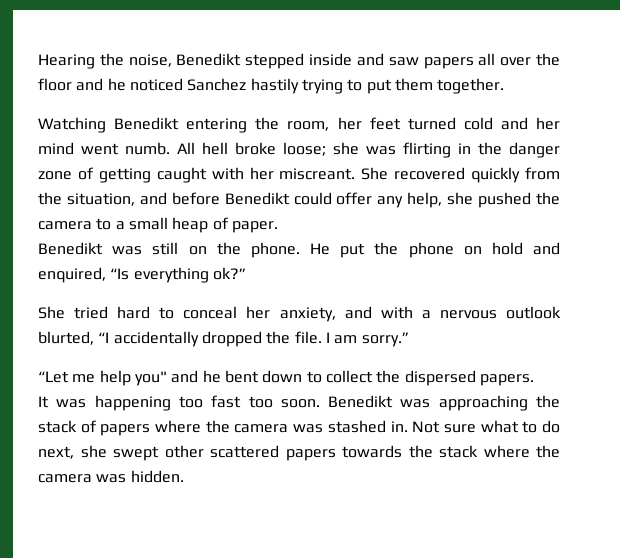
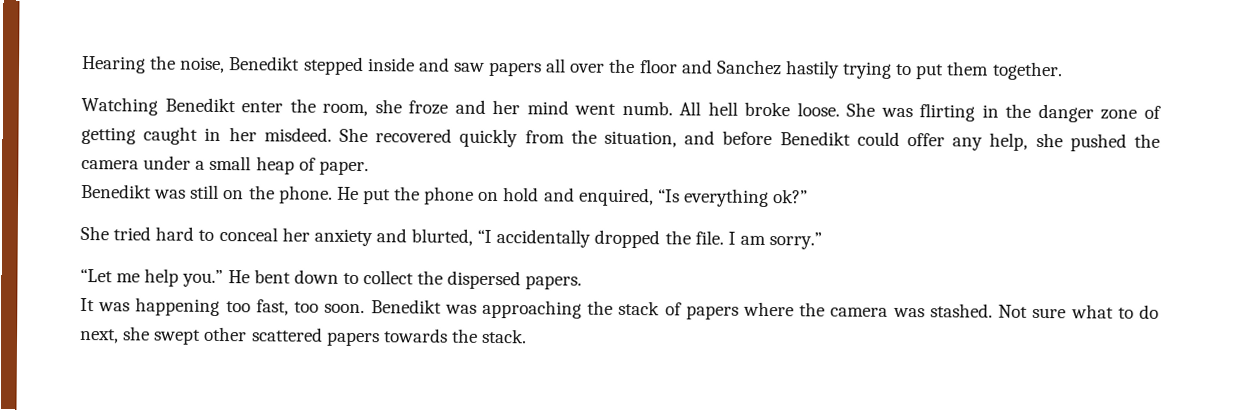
[107,78,183,91] he noticed -> (713, 66) none
[186,118,248,133] entering -> [241,101,284,113] enter
[337,117,493,130] her feet turned cold -> [374,99,449,115] she froze
[283,142,359,156] loose; she -> [796,102,876,117] loose. She
[211,167,356,180] with her miscreant. -> [204,127,332,142] in her misdeed.
[96,218,112,230] to -> [143,155,192,170] under
[279,306,562,322] anxiety, and with a nervous outlook -> [313,228,407,247] anxiety and
[134,370,221,386] you" and he -> [182,269,250,288] you.” He
[211,395,242,408] fast -> [255,299,289,316] fast,
[327,420,408,433] stashed in. -> [929,303,993,318] stashed.
[439,445,560,458] [38,470,184,483] stack where the camera was hidden. -> [482,328,528,344] stack.

